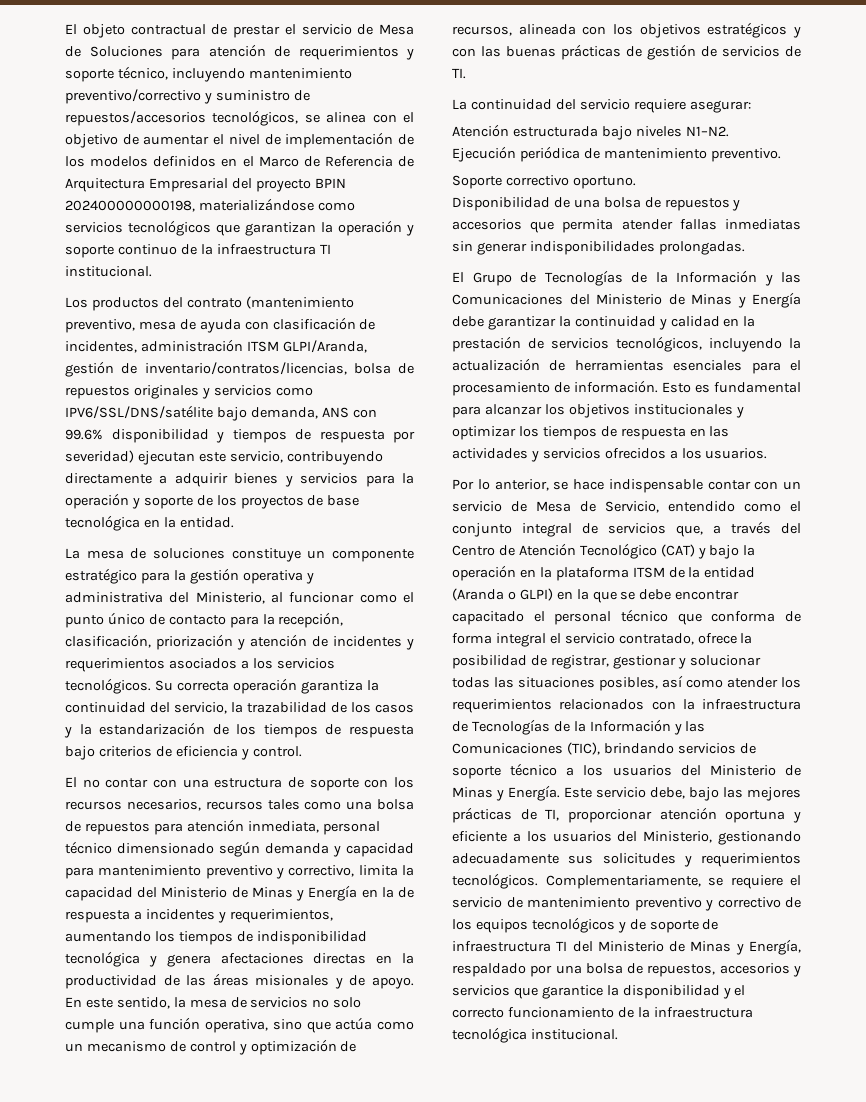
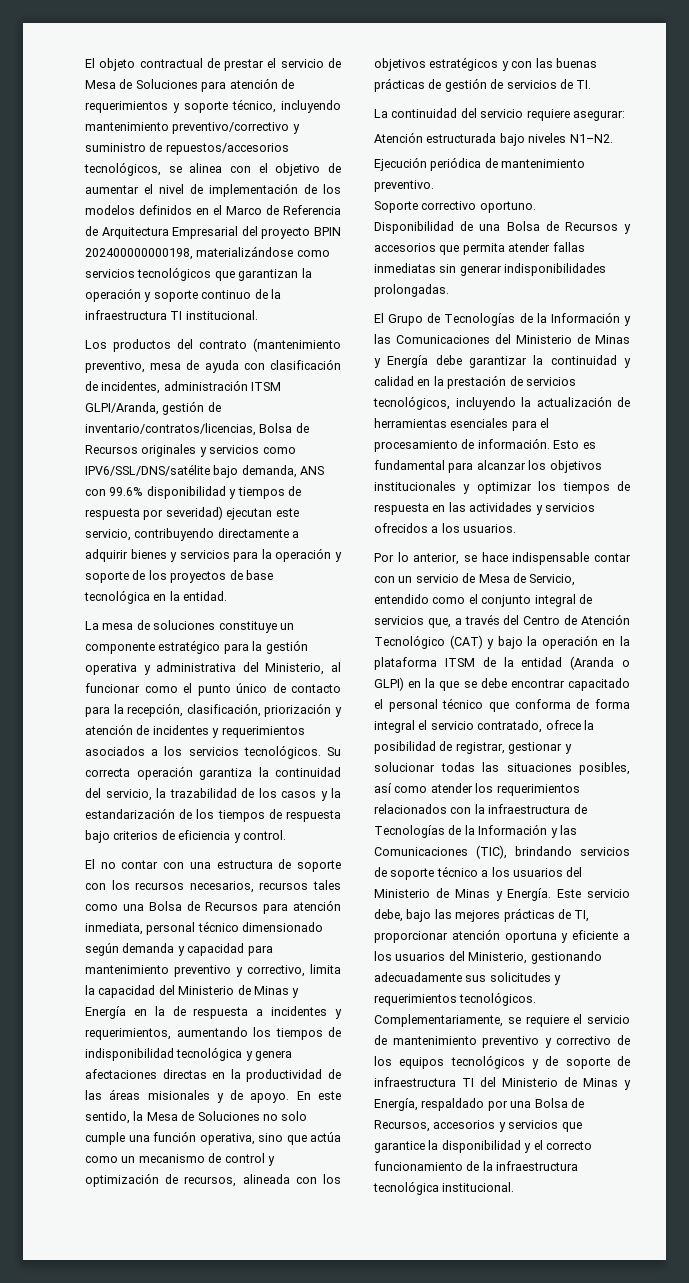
[353,363,414,374] [65,386,130,399] bolsa de repuestos -> [259,423,309,433] [85,445,138,454] Bolsa de Recursos
[377,799,414,810] [65,821,150,835] bolsa de repuestos -> [149,901,258,911] Bolsa de Recursos
[189,997,309,1008] mesa de servicios -> [146,1111,260,1121] Mesa de Soluciones
[603,197,730,211] bolsa de repuestos -> [506,221,618,231] Bolsa de Recursos
[585,963,716,977] bolsa de repuestos, -> [534,1098,584,1108] [374,1120,430,1132] Bolsa de Recursos,

